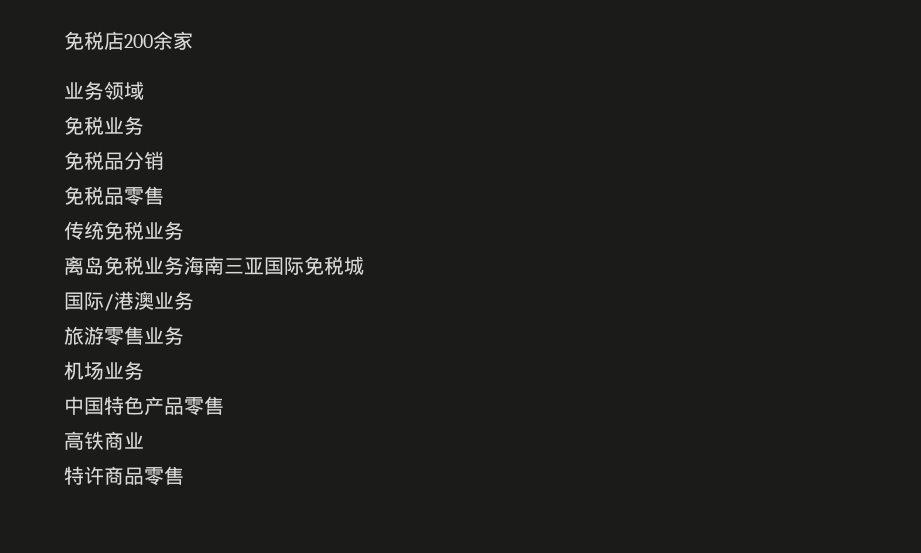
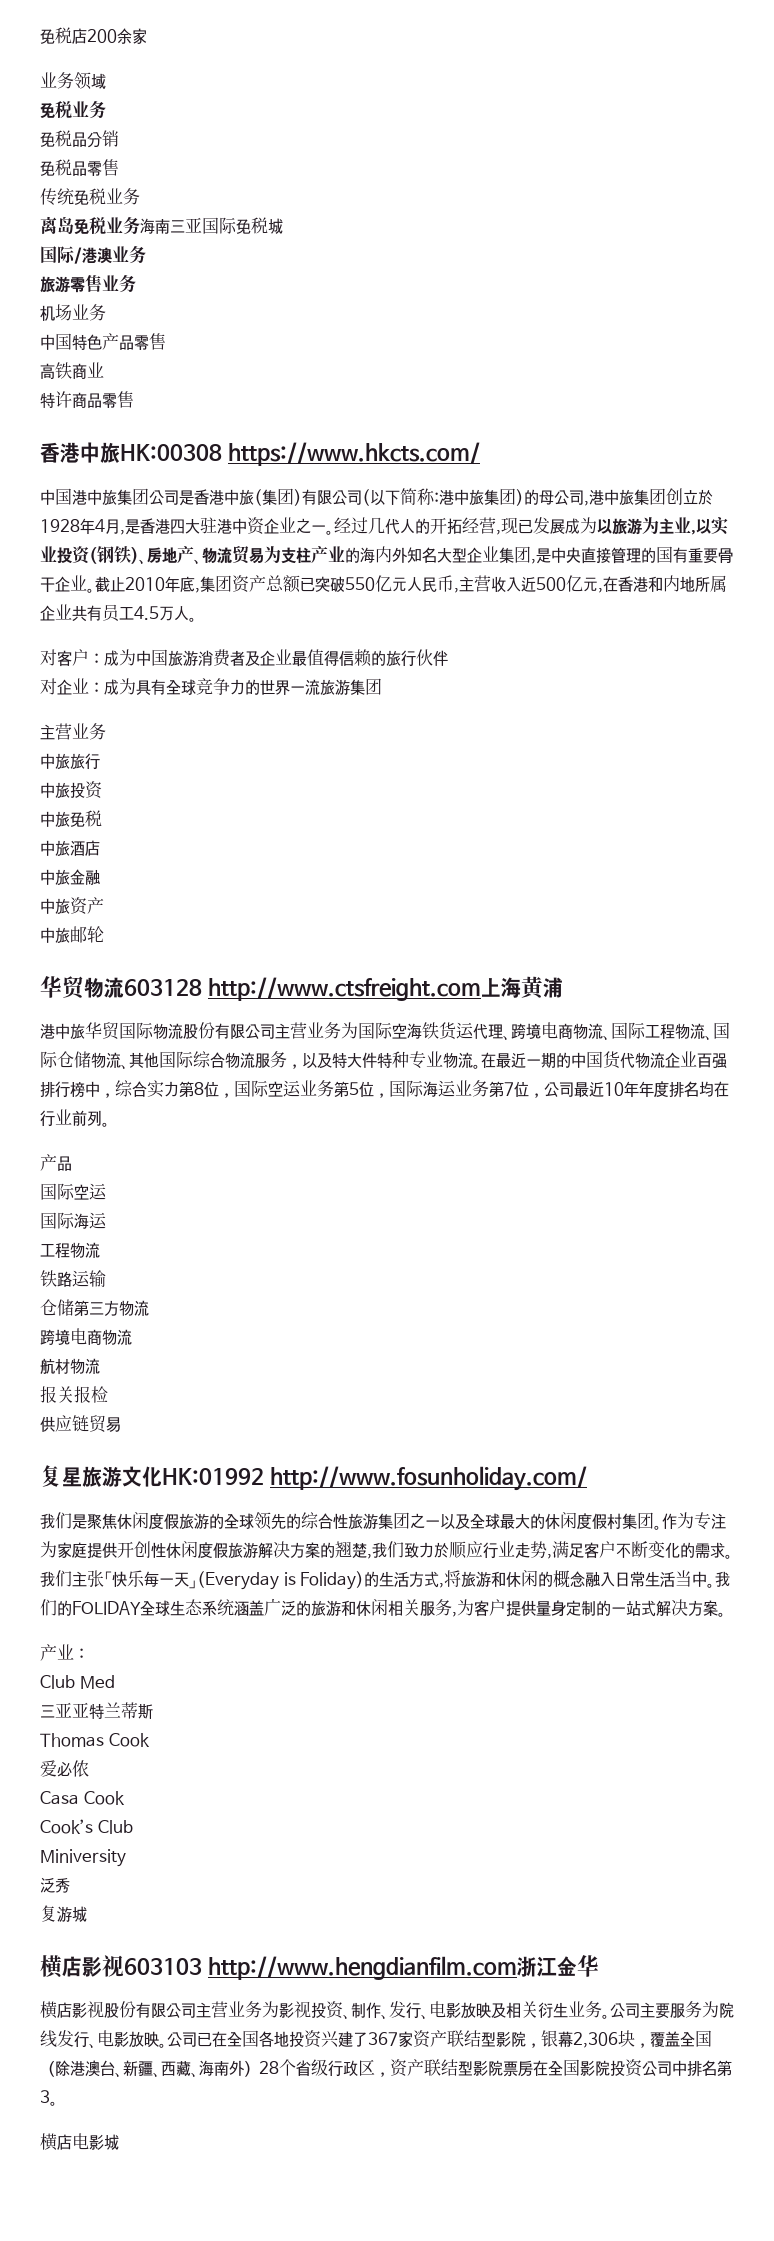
(184, 475) none -> [40,442,480,466] [40,488,713,506] [40,517,729,535] [40,545,733,564] [40,575,727,593] [40,604,197,622] [40,649,448,667] [40,678,382,696] [40,723,106,740] [40,753,100,770] [40,781,103,799] [40,810,102,827] [40,840,100,856] [40,869,100,885] [40,897,104,915] [40,926,104,943] [40,976,563,1001] [40,1022,730,1041] [40,1051,727,1070] [40,1080,729,1098] [40,1109,110,1127] [40,1154,72,1171] [40,1183,107,1200] [40,1212,107,1229] [40,1242,100,1258] [40,1270,106,1287] [40,1299,149,1316] [40,1328,132,1345] [40,1358,100,1375] [40,1386,108,1403] [40,1415,121,1433] [40,1465,587,1491] [40,1511,726,1530] [40,1540,733,1559] [40,1569,731,1590] [40,1598,726,1617] [40,1644,89,1661] [40,1675,115,1689] [40,1702,153,1719] [40,1733,150,1747] [40,1760,89,1777] [40,1791,125,1805] [40,1819,133,1834] [40,1849,126,1867] [40,1877,70,1893] [40,1905,87,1922] [40,1955,599,1980] [40,2001,734,2020] [40,2030,712,2049] [40,2059,732,2078] [40,2090,58,2106] [40,2133,119,2151] // 香港中旅HK:00308 https://www.hkcts.com/ // 中国港中旅集团公司是香港中旅(集团)有限公司(以下简称:港中旅集团)的母公司,港中旅集团创立於1928年4月,是香港四大驻港中资企业之一。经过几代人的开拓经营,现已发展成为以旅游为主业,以实业投资(钢铁)、房地产、物流贸易为支柱产业的海内外知名大型企业集团,是中央直接管理的国有重要骨干企业。截止2010年底,集团资产总额已突破550亿元人民币,主营收入近500亿元,在香港和内地所属企业共有员工4.5万人。 // 对客户：成为中国旅游消费者及企业最值得信赖的旅行伙伴 // 对企业：成为具有全球竞争力的世界一流旅游集团 // 主营业务 // 中旅旅行 // 中旅投资 // 中旅免税 // 中旅酒店 // 中旅金融 // 中旅资产 // 中旅邮轮 // 华贸物流603128 http://www.ctsfreight.com上海黄浦 // 港中旅华贸国际物流股份有限公司主营业务为国际空海铁货运代理、跨境电商物流、国际工程物流、国际仓储物流、其他国际综合物流服务，以及特大件特种专业物流。在最近一期的中国货代物流企业百强排行榜中，综合实力第8位，国际空运业务第5位，国际海运业务第7位，公司最近10年年度排名均在行业前列。 // 产品 // 国际空运 // 国际海运 // 工程物流 // 铁路运输 // 仓储第三方物流 // 跨境电商物流 // 航材物流 // 报关报检 // 供应链贸易 // 复星旅游文化HK:01992 http://www.fosunholiday.com/ // 我们是聚焦休闲度假旅游的全球领先的综合性旅游集团之一以及全球最大的休闲度假村集团。作为专注为家庭提供开创性休闲度假旅游解决方案的翘楚,我们致力於顺应行业走势,满足客户不断变化的需求。我们主张「快乐每一天」(Everyday is Foliday)的生活方式,将旅游和休闲的概念融入日常生活当中。我们的FOLIDAY全球生态系统涵盖广泛的旅游和休闲相关服务,为客户提供量身定制的一站式解决方案。 // 产业： // Club Med // 三亚亚特兰蒂斯 // Thomas Cook // 爱必侬 // Casa Cook // Cook’s Club // Miniversity // 泛秀 // 复游城 // 横店影视603103 http://www.hengdianfilm.com浙江金华 // 横店影视股份有限公司主营业务为影视投资、制作、发行、电影放映及相关衍生业务。公司主要服务为院线发行、电影放映。公司已在全国各地投资兴建了367家资产联结型影院，银幕2,306块，覆盖全国（除港澳台、新疆、西藏、海南外）28个省级行政区，资产联结型影院票房在全国影院投资公司中排名第3。 // 横店电影城

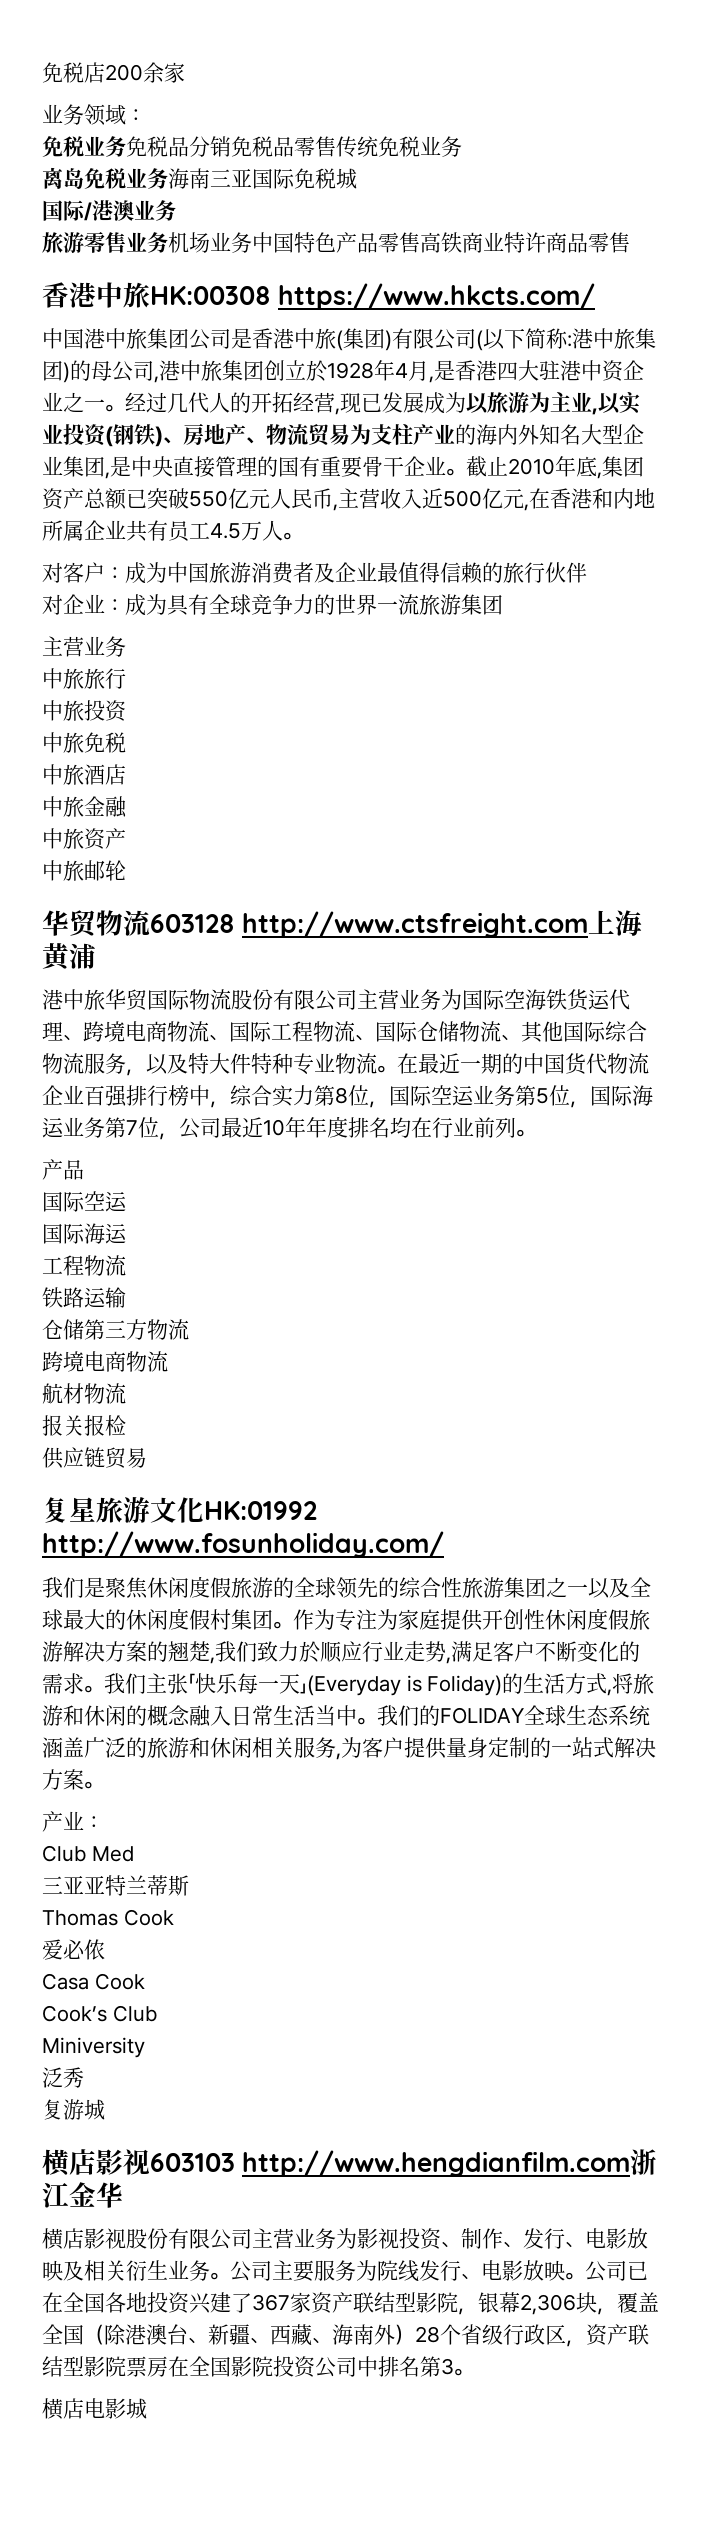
[40,100,106,119] // 免税业务 // -> [126,109,146,122] [42,136,126,157] ： // 免税业务
(119, 138) // -> (231, 146) none
(119, 167) // -> (336, 146) none
(136, 283) // -> (168, 242) none
(106, 312) // -> (252, 242) none
(166, 341) // -> (420, 242) none
(104, 370) // -> (504, 241) none

